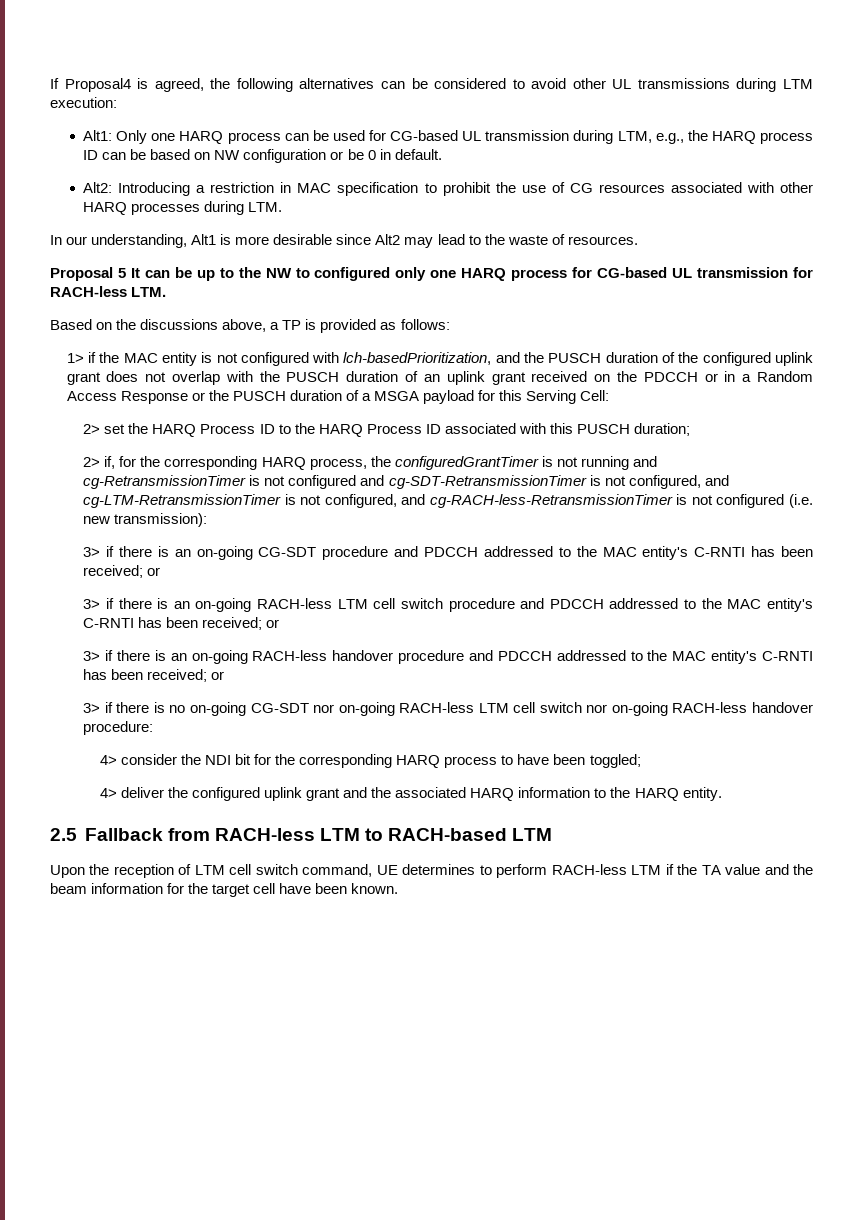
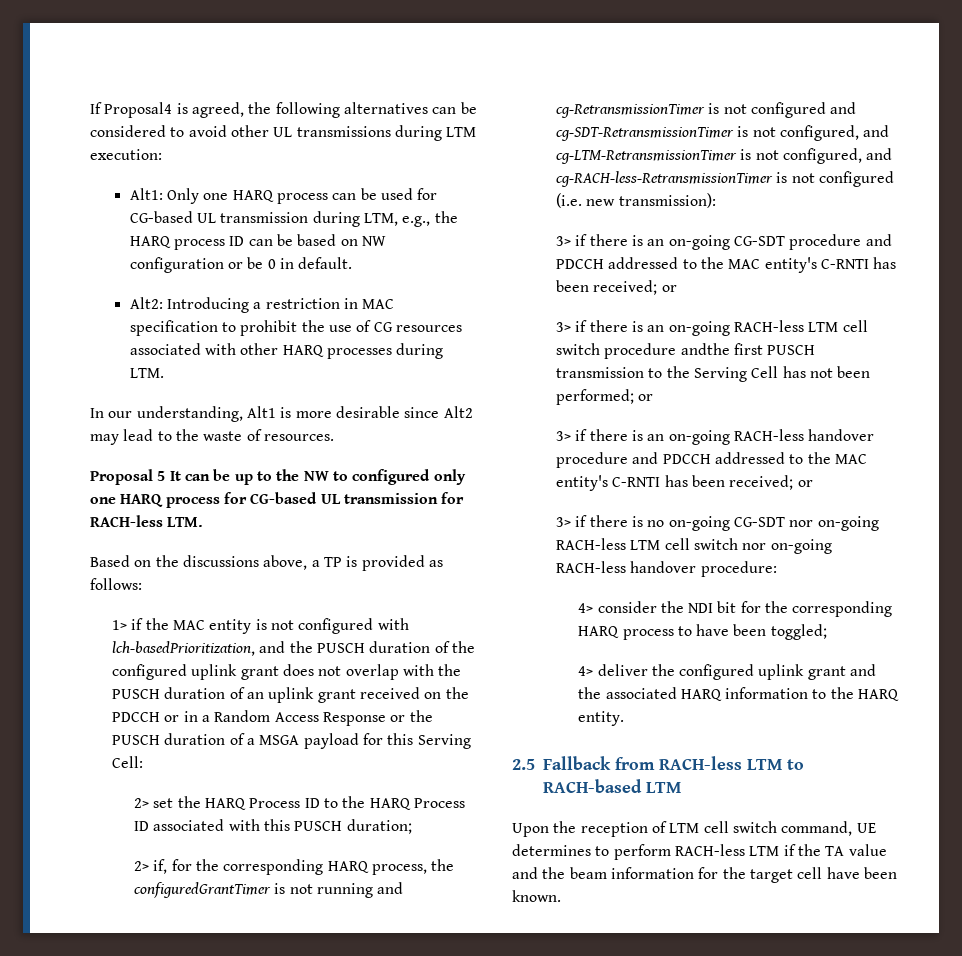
[520,598,813,612] [83,617,263,630] and PDCCH addressed to the MAC entity's C-RNTI has been received; -> [680,343,816,355] [556,366,871,382] [556,389,635,405] andthe first PUSCH transmission to the Serving Cell has not been performed;

